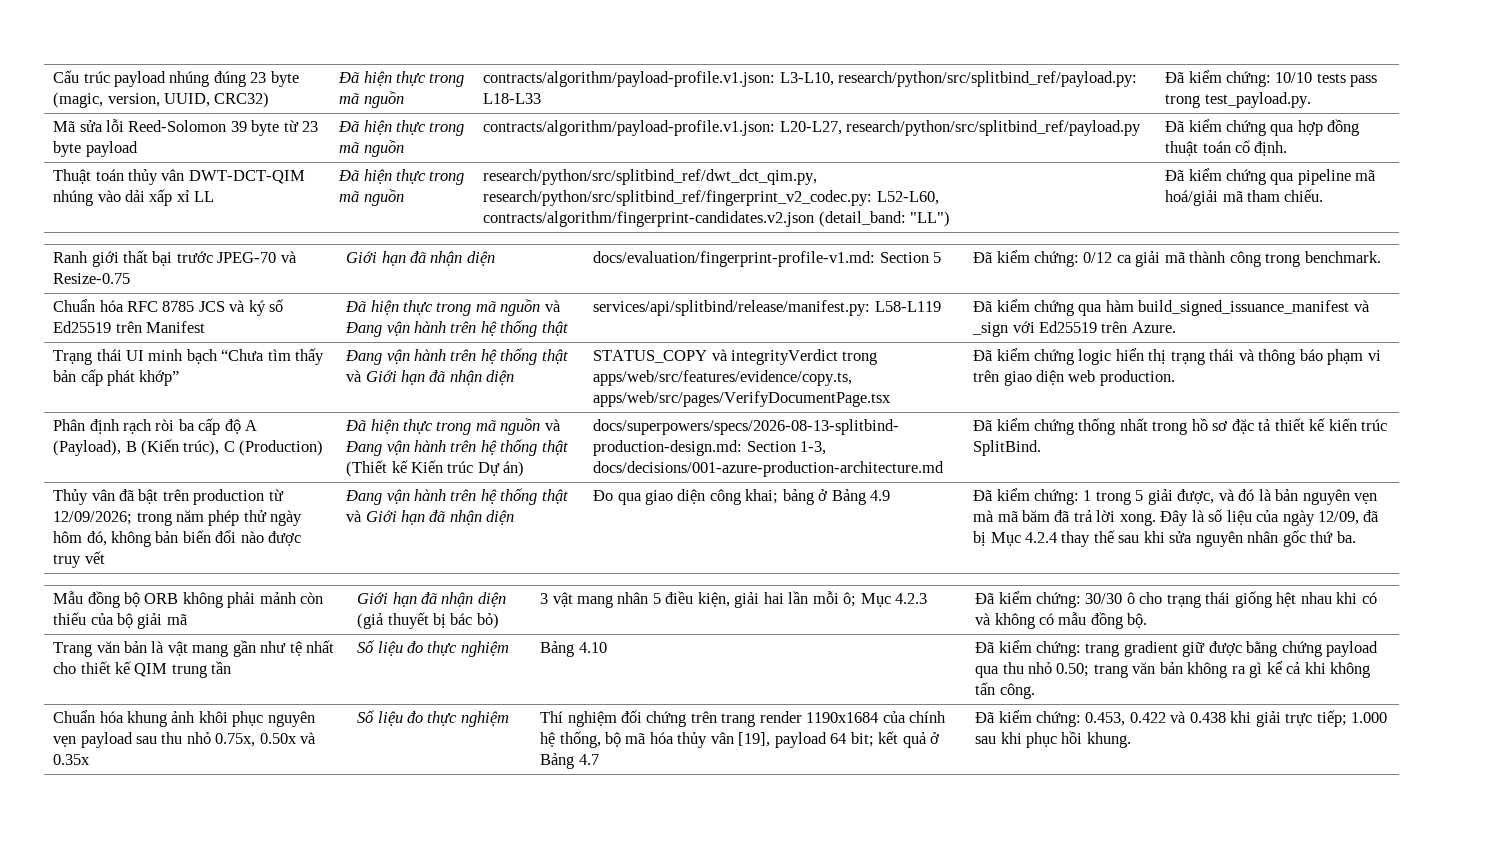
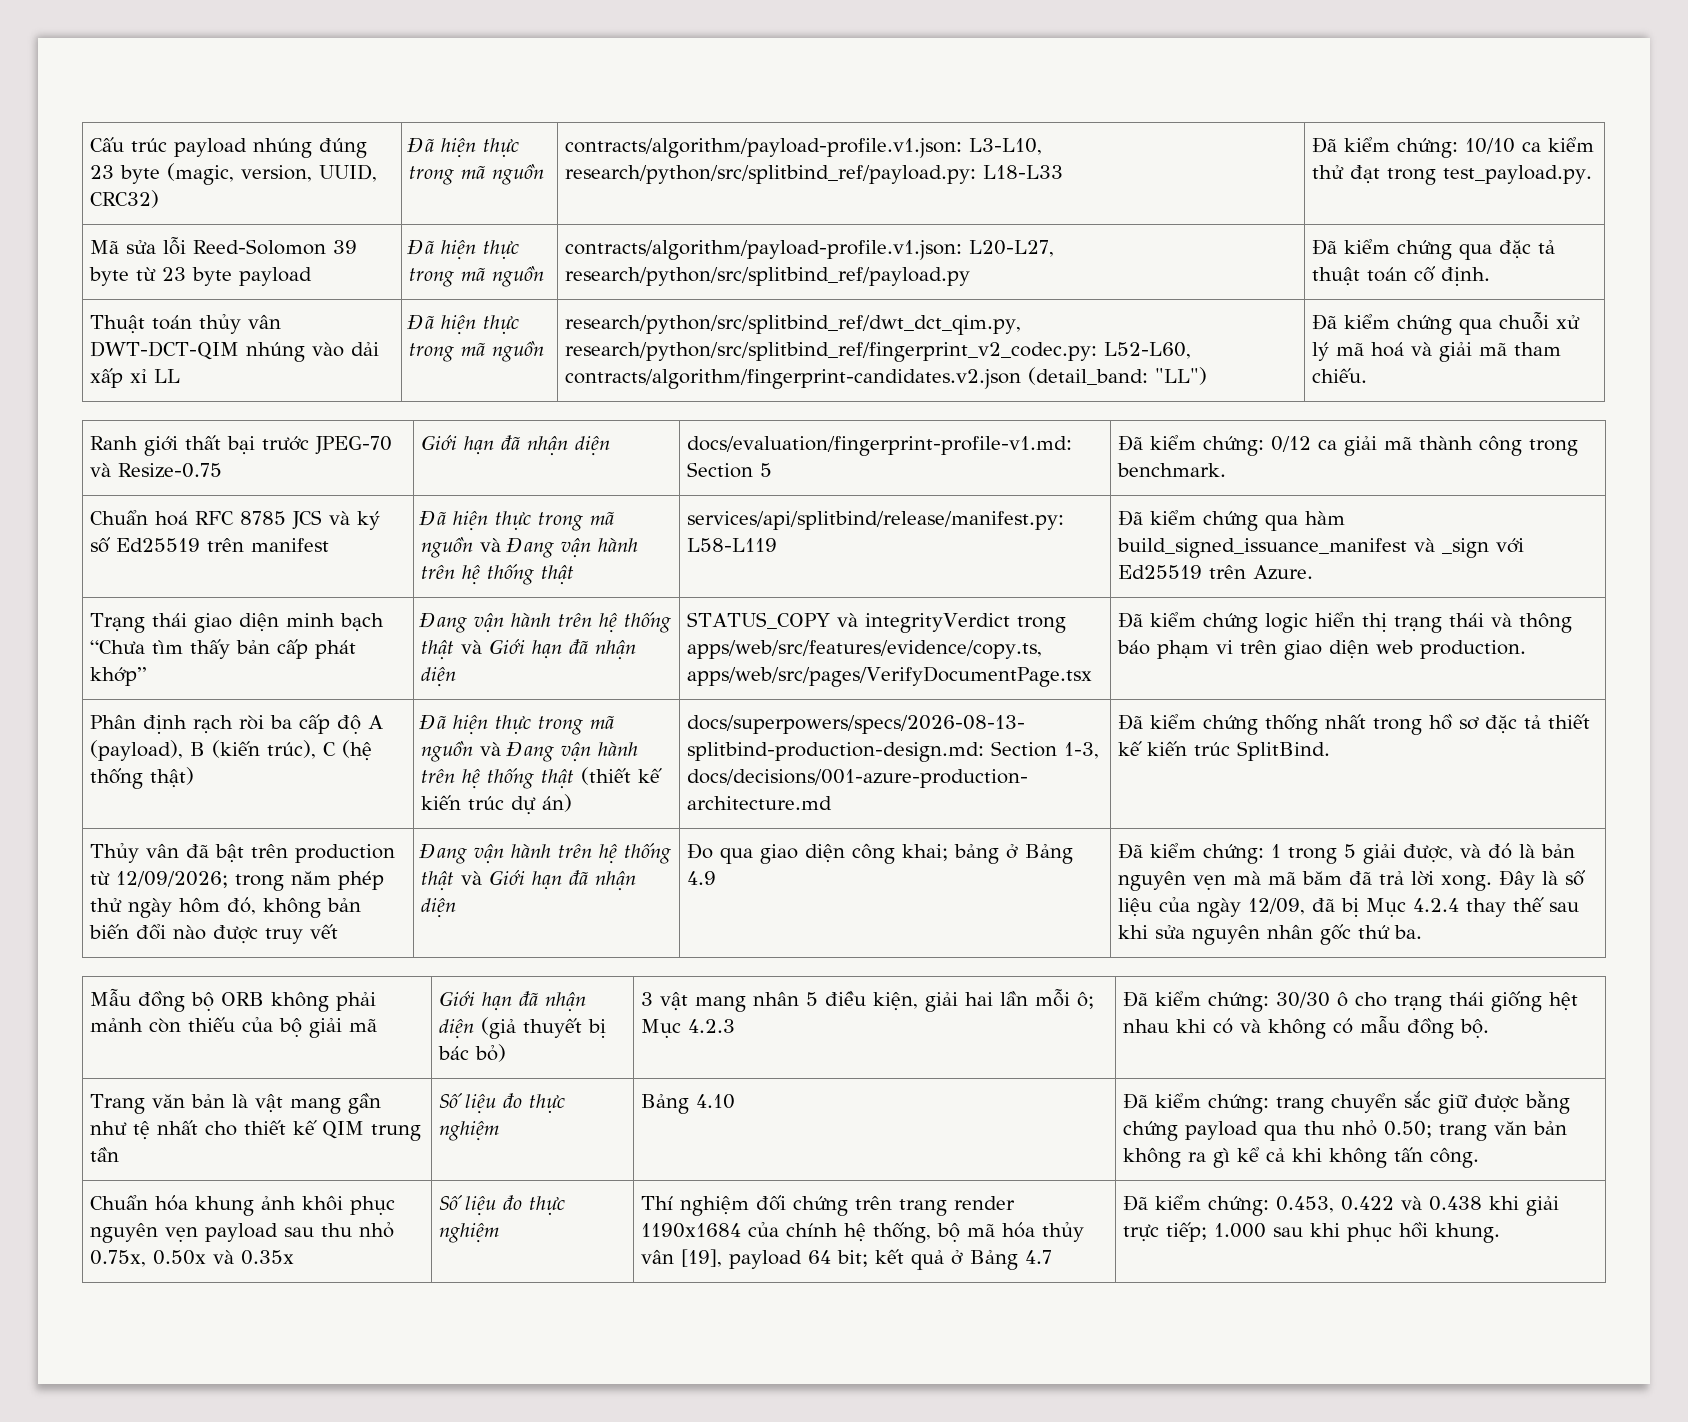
[1316,73,1378,87] tests pass -> [1522,137,1595,152] [1312,165,1381,184] ca kiểm thử đạt
[1297,119,1360,136] hợp đồng -> [1499,240,1556,259] đặc tả
[1297,169,1377,185] [1165,190,1219,206] pipeline mã hoá/giải -> [1499,312,1581,330] [1312,342,1473,362] chuỗi xử lý mã hoá và giải
[99,300,124,312] hóa -> [155,511,189,526] hoá
[145,321,205,333] Manifest -> [251,538,330,552] manifest
[125,350,144,361] UI -> [194,613,280,633] giao diện
[53,439,324,456] (Payload), B (Kiến trúc), C (Production) -> [90,740,373,761] [90,767,195,789] (payload), B (kiến trúc), C (hệ thống thật)
[346,460,500,477] (Thiết kế Kiến trúc Dự -> [581,767,663,785] [421,795,537,815] (thiết kế kiến trúc dự
[1123,641,1178,657] gradient -> [1331,1091,1432,1113] chuyển sắc

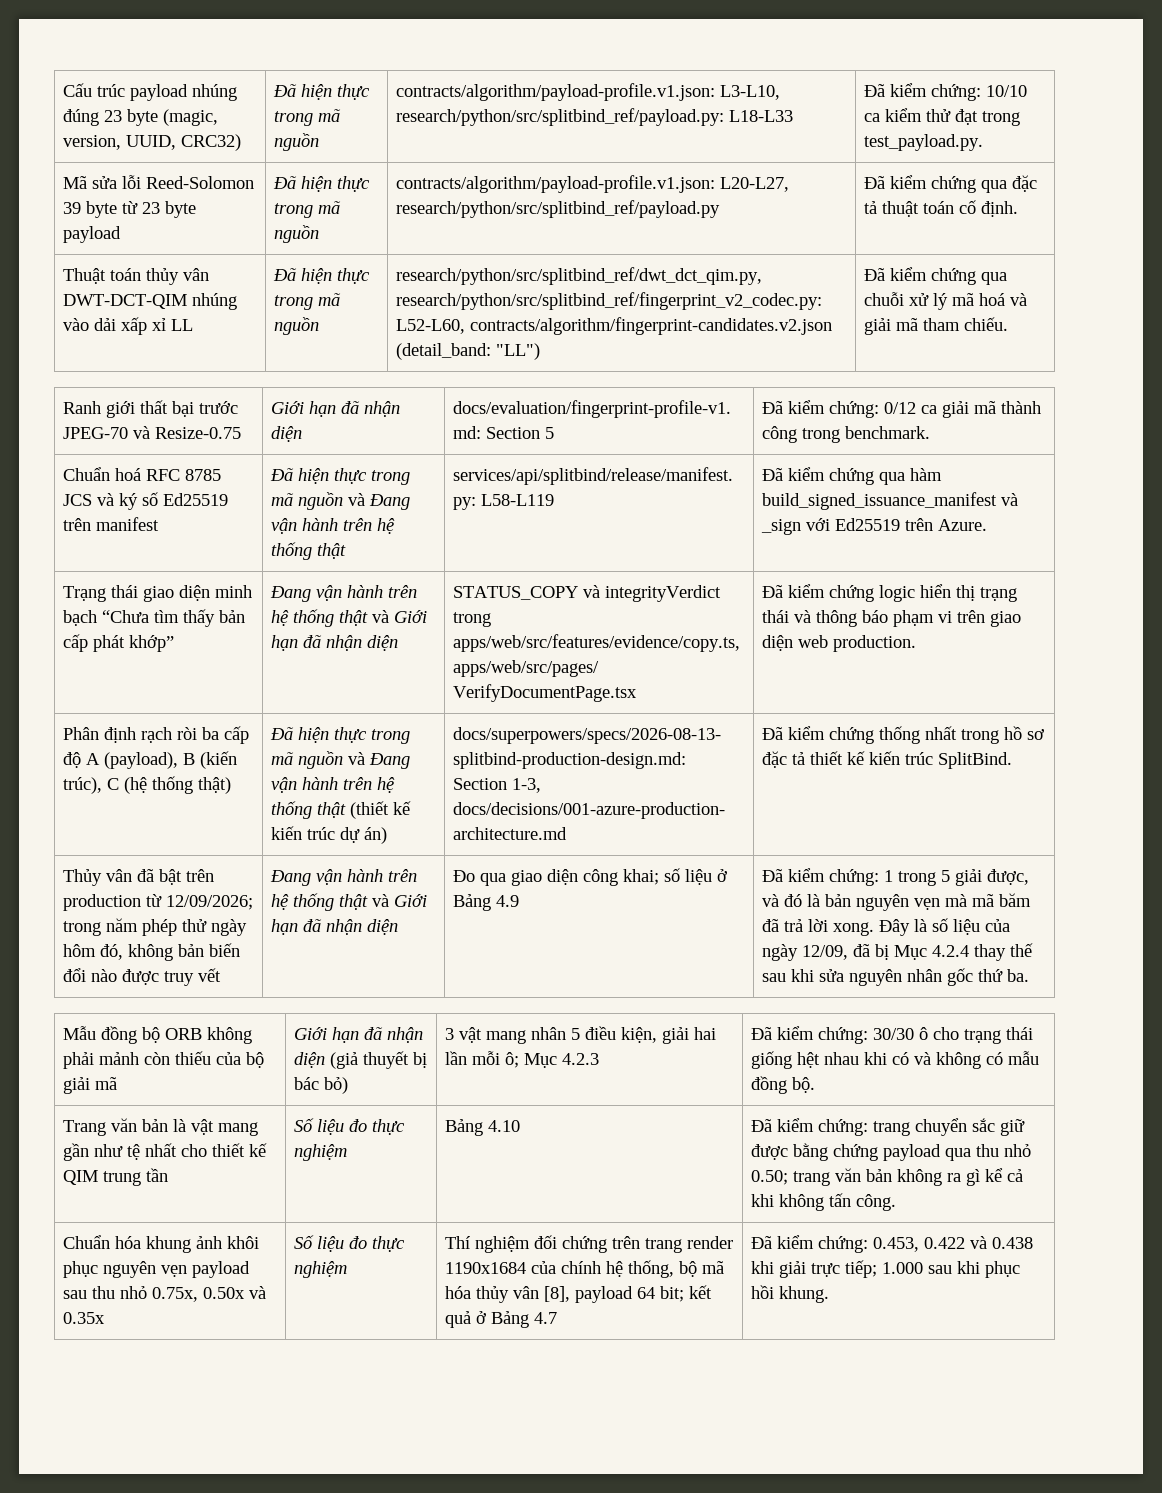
[954,844,1000,864] bảng -> [664,868,713,885] số liệu
[681,1249,723,1267] [19], -> [544,1286,571,1302] [8],

